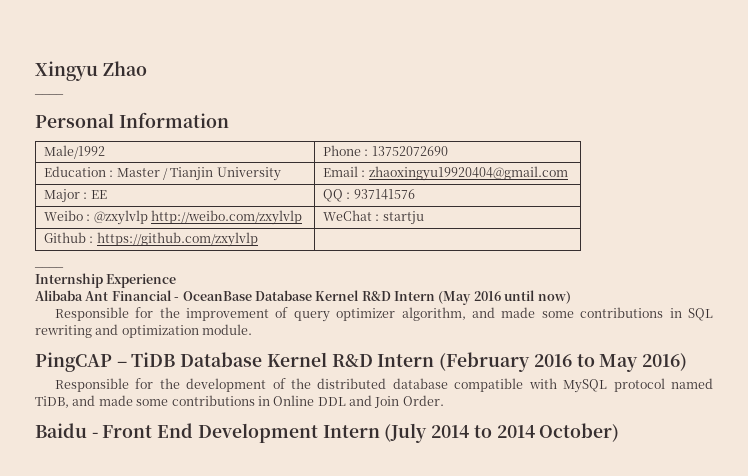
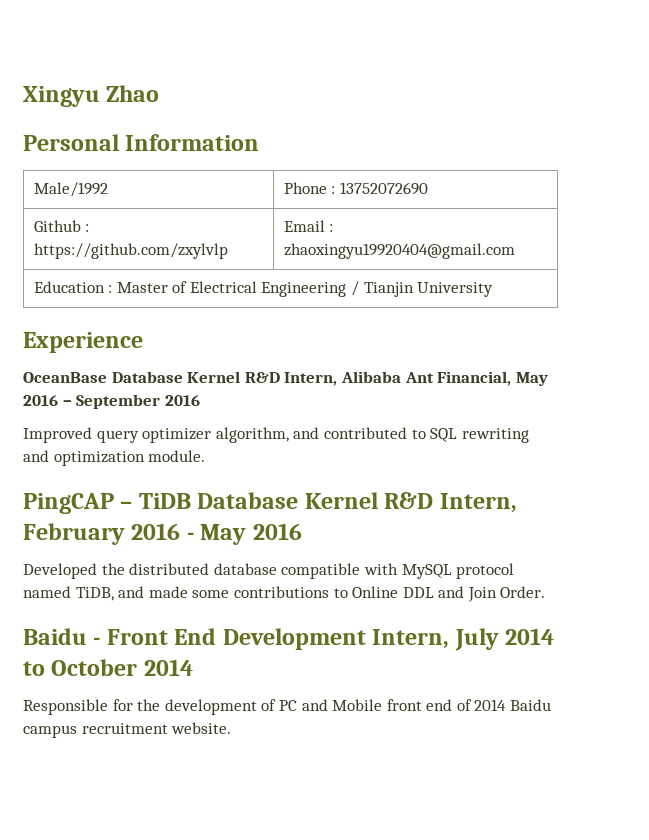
[34,94,64,95] // ____ -> (160, 93) none
[43,166,281,181] [322,166,568,181] [43,189,107,203] [322,189,415,202] [43,210,302,225] [322,210,424,225] [43,232,258,247] [34,267,64,268] [35,273,177,288] [35,290,571,305] [54,307,682,322] Education : Master / Tianjin University | Email : zhaoxingyu19920404@gmail.com // Major : EE | QQ : 937141576 // Weibo : @zxylvlp http://weibo.com/zxylvlp | WeChat : startju // Github : https://github.com/zxylvlp | // ____ // Internship Experience // Alibaba Ant Financial - OceanBase Database Kernel R&D Intern (May 2016 until now) // Responsible for the improvement of query optimizer algorithm, and made some contributions in -> [33,220,90,232] [33,243,228,259] [283,220,334,232] [283,243,515,259] [33,281,494,297] [23,332,143,353] [23,371,548,386] [23,394,200,409] [23,427,426,443] Github : https://github.com/zxylvlp | Email : zhaoxingyu19920404@gmail.com // Education : Master of Electrical Engineering / Tianjin University // Experience // OceanBase Database Kernel R&D Intern, Alibaba Ant Financial, May 2016 – September 2016 // Improved query optimizer algorithm, and contributed to
[377,352,687,372] [54,378,286,392] Intern (February 2016 to May 2016) // Responsible for the development of -> [439,493,517,513] [23,523,302,545] [23,563,97,579] Intern, February 2016 - May 2016 // Developed
[257,396,270,406] in -> [333,588,348,598] to
[322,423,428,443] Intern (July -> [372,628,499,651] Intern, July
[496,423,620,442] 2014 October) -> [51,659,193,676] [23,699,552,715] [23,722,232,738] October 2014 // Responsible for the development of PC and Mobile front end of 2014 Baidu campus recruitment website.

